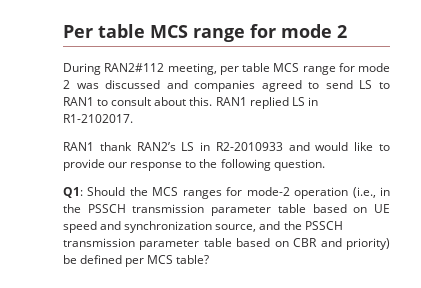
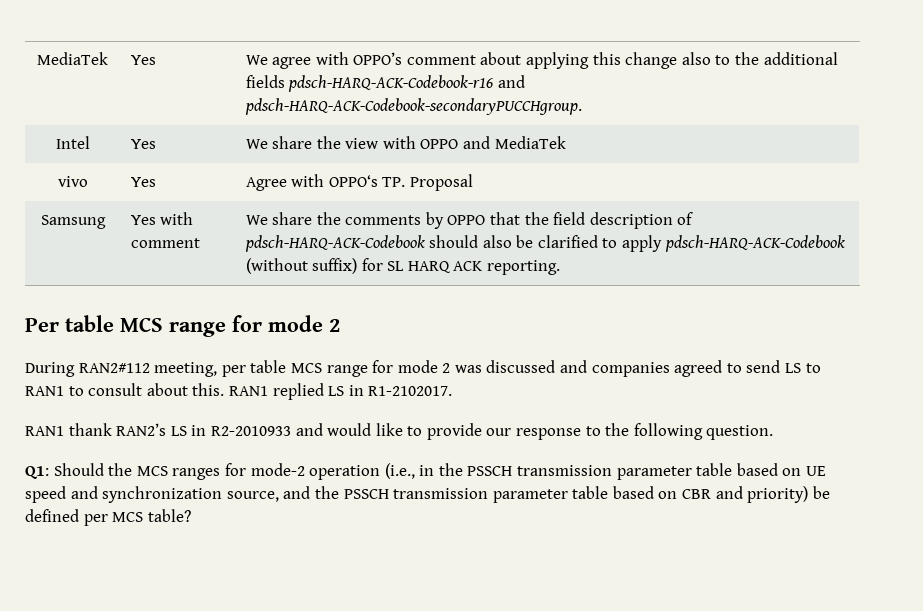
(63, 31) none -> [37,52,108,65] [130,55,156,65] [245,52,838,69] [245,75,525,92] [244,98,582,115] [55,136,90,149] [130,139,156,149] [245,136,566,149] [57,176,88,187] [130,177,156,187] [245,174,473,191] [40,215,106,229] [130,212,194,225] [130,238,200,248] [245,212,694,229] [244,235,845,252] [245,258,561,275] MediaTek | Yes | We agree with OPPO’s comment about applying this change also to the additional fields pdsch-HARQ-ACK-Codebook-r16 and pdsch-HARQ-ACK-Codebook-secondaryPUCCHgroup. // Intel | Yes | We share the view with OPPO and MediaTek // vivo | Yes | Agree with OPPO‘s TP. Proposal // Samsung | Yes with comment | We share the comments by OPPO that the field description of pdsch-HARQ-ACK-Codebook should also be clarified to apply pdsch-HARQ-ACK-Codebook (without suffix) for SL HARQ ACK reporting. //

